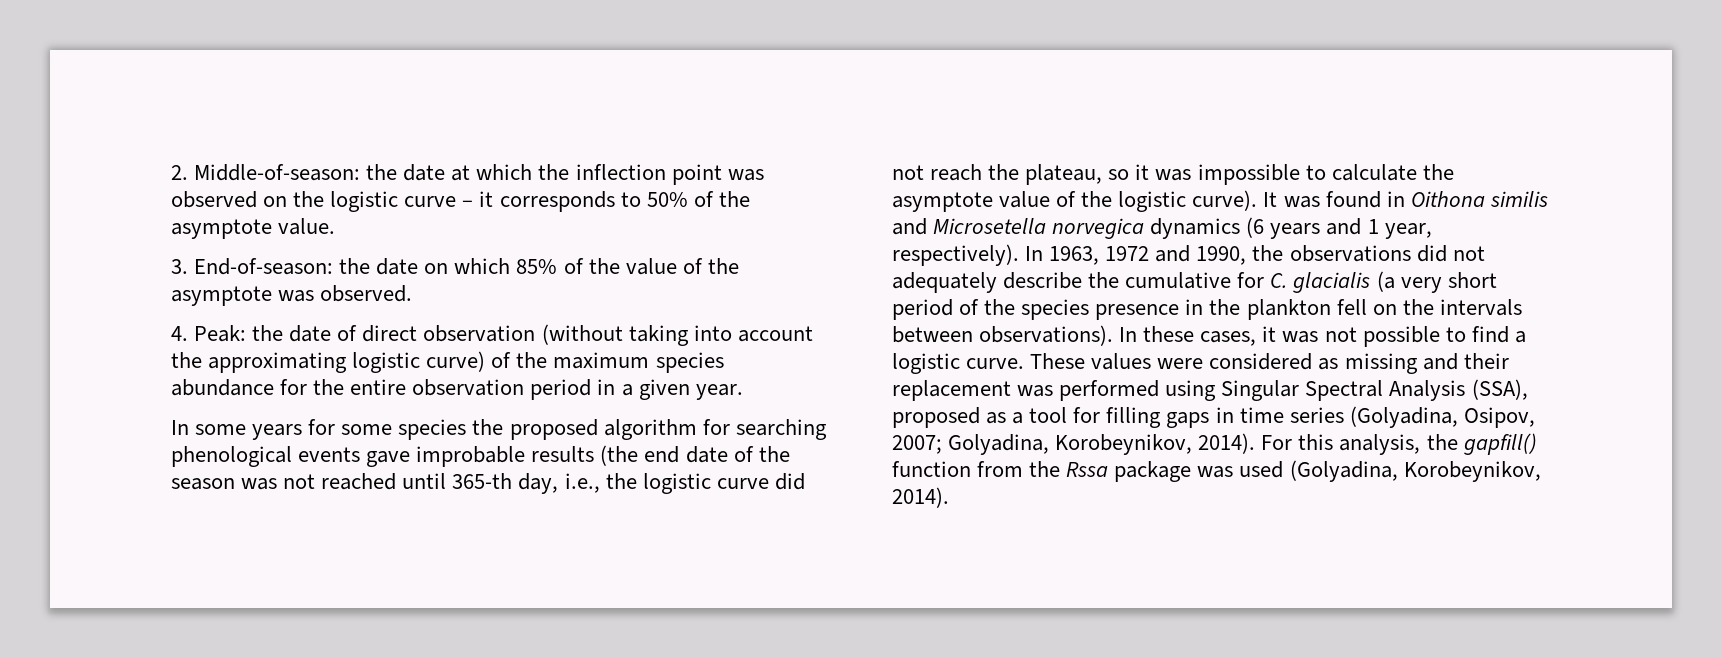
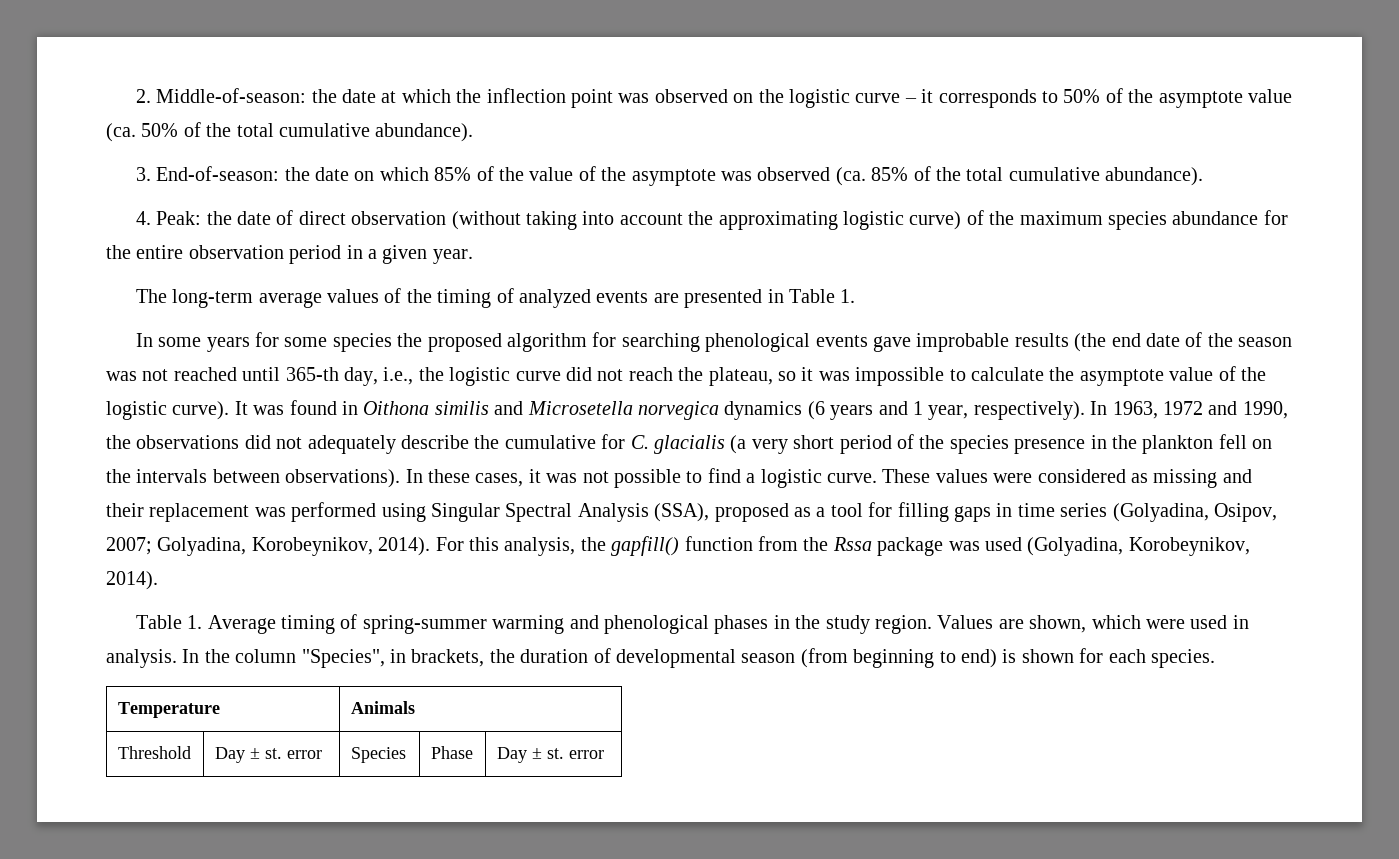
[278,218,336,235] value. -> [1248,89,1293,103] [106,122,474,142] value (ca. 50% of the total cumulative abundance).
[320,285,413,302] observed. -> [757,166,1204,186] observed (ca. 85% of the total cumulative abundance).
(743, 392) none -> [135,288,856,308] // The long-term average values of the timing of analyzed events are presented in Table 1.
(949, 497) none -> [135,614,1249,634] [106,648,1215,668] [117,702,220,718] [350,701,415,714] [117,746,191,759] [214,747,322,763] [350,747,406,763] [430,746,473,759] [496,747,604,763] // Table 1. Average timing of spring-summer warming and phenological phases in the study region. Values are shown, which were used in analysis. In the column "Species", in brackets, the duration of developmental season (from beginning to end) is shown for each species. // Temperature | Animals // Threshold | Day ± st. error | Species | Phase | Day ± st. error

